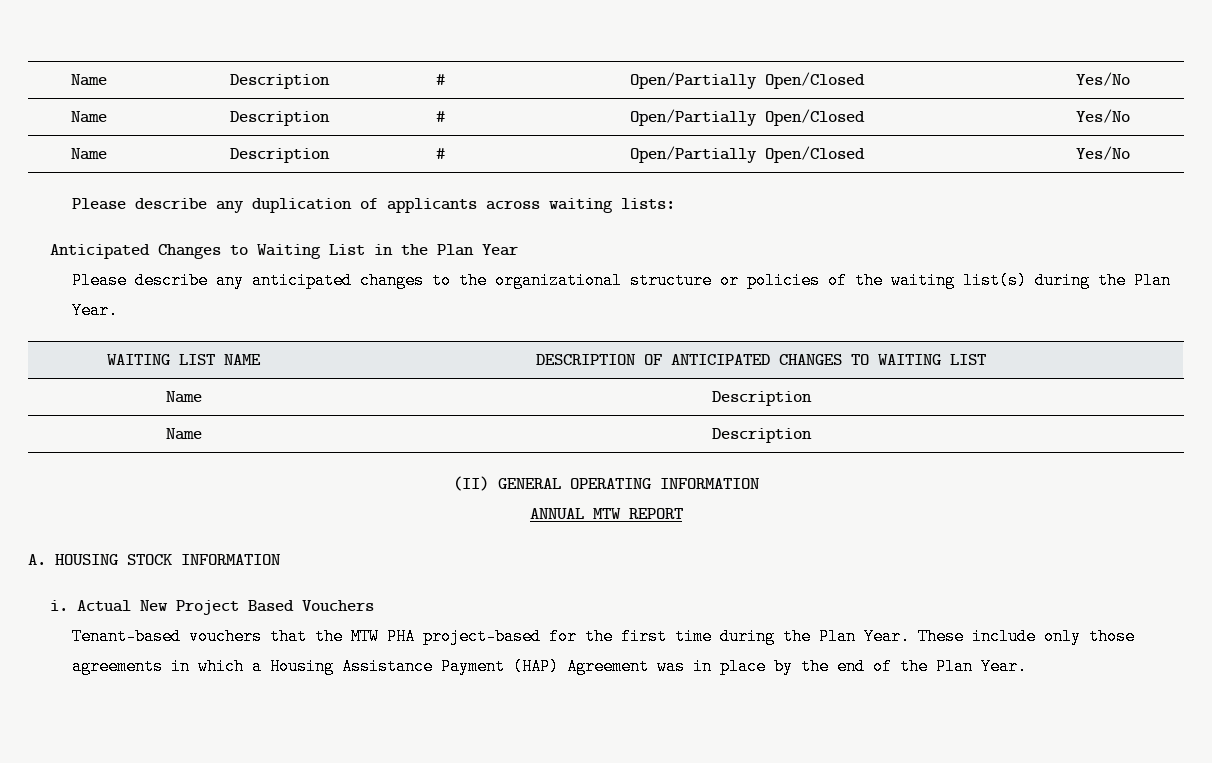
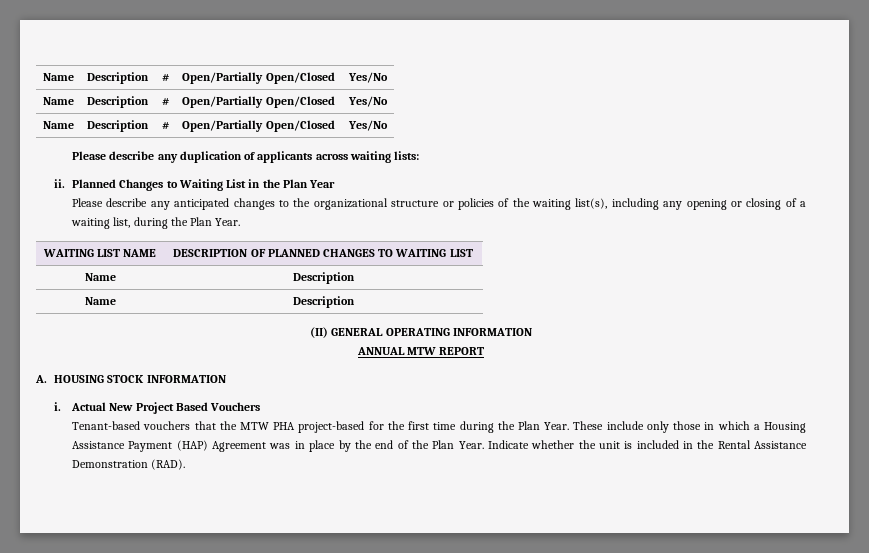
[50,244,151,259] Anticipated -> [54,179,117,188] ii. Planned
[963,272,1028,289] list(s) -> [575,198,807,210] [71,217,131,229] list(s), including any opening or closing of a waiting list,
[671,354,770,365] ANTICIPATED -> [267,249,320,257] PLANNED
[72,658,164,675] agreements -> (702, 425) none
(1028, 666) none -> [487,440,808,449] [72,459,186,470] Indicate whether the unit is included in the Rental Assistance Demonstration (RAD).

